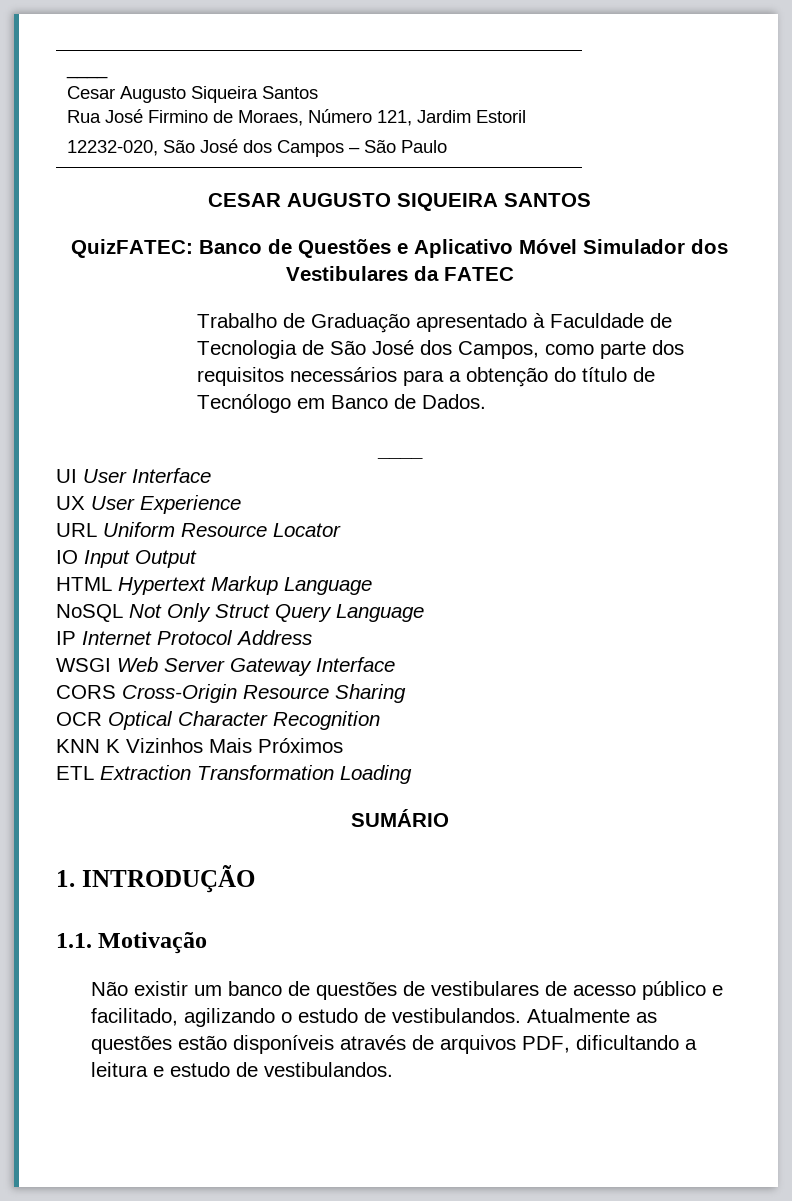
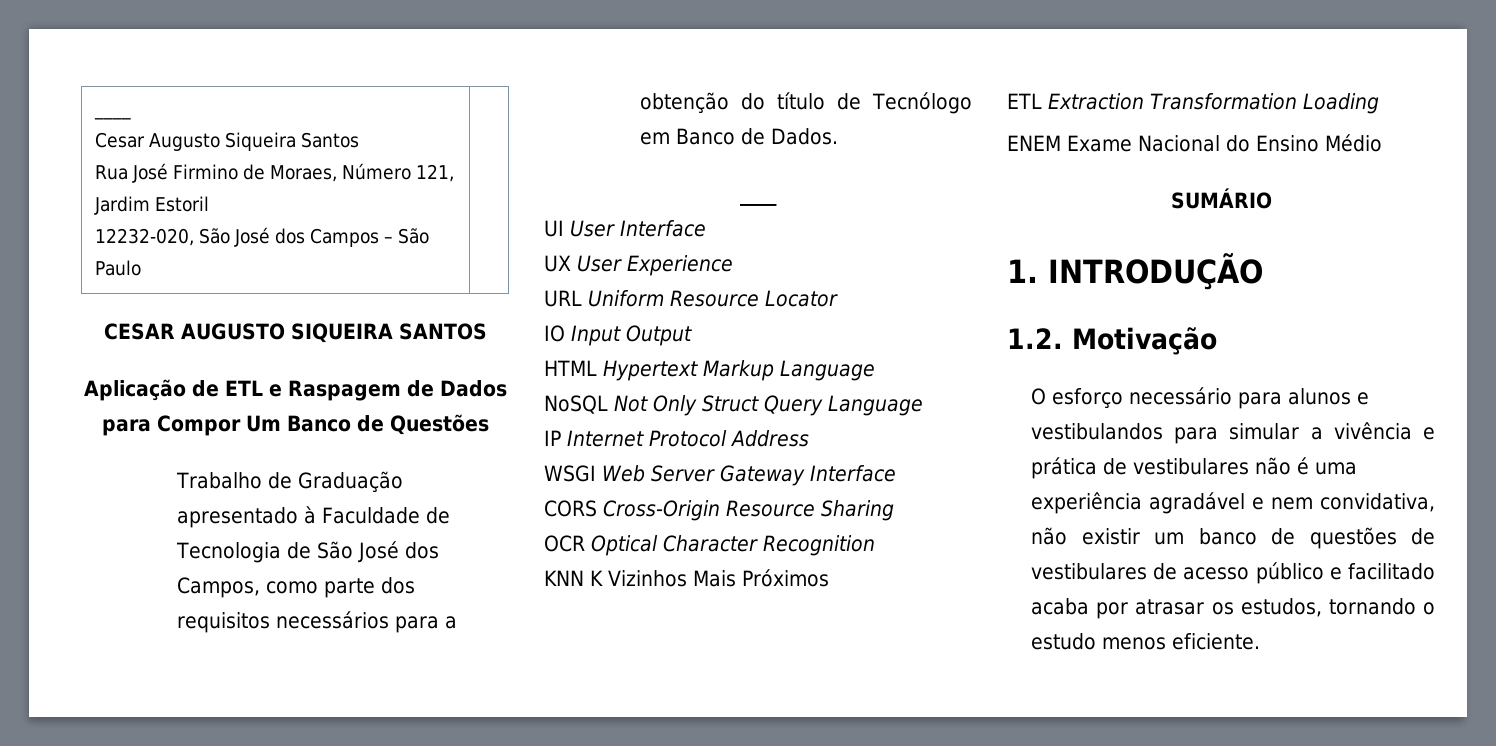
[71,239,728,258] [285,266,514,281] QuizFATEC: Banco de Questões e Aplicativo Móvel Simulador dos Vestibulares da FATEC -> [83,379,507,401] [101,414,489,436] Aplicação de ETL e Raspagem de Dados para Compor Um Banco de Questões
(412, 774) none -> [1007,134,1382,152] // ENEM Exame Nacional do Ensino Médio
[56,933,92,948] 1.1. -> [1007,328,1063,349] 1.2.
[91,981,129,996] Não -> [1031,387,1370,409] [1031,422,1435,444] [1031,457,1358,479] [1031,492,1435,514] [1031,527,1068,545] O esforço necessário para alunos e vestibulandos para simular a vivência e prática de vestibulares não é uma experiência agradável e nem convidativa, não
[91,1008,658,1027] [91,1035,698,1054] [91,1062,394,1077] facilitado, agilizando o estudo de vestibulandos. Atualmente as questões estão disponíveis através de arquivos PDF, dificultando a leitura e estudo de vestibulandos. -> [1348,563,1435,580] [1031,598,1435,619] [1031,633,1261,650] facilitado acaba por atrasar os estudos, tornando o estudo menos eficiente.

